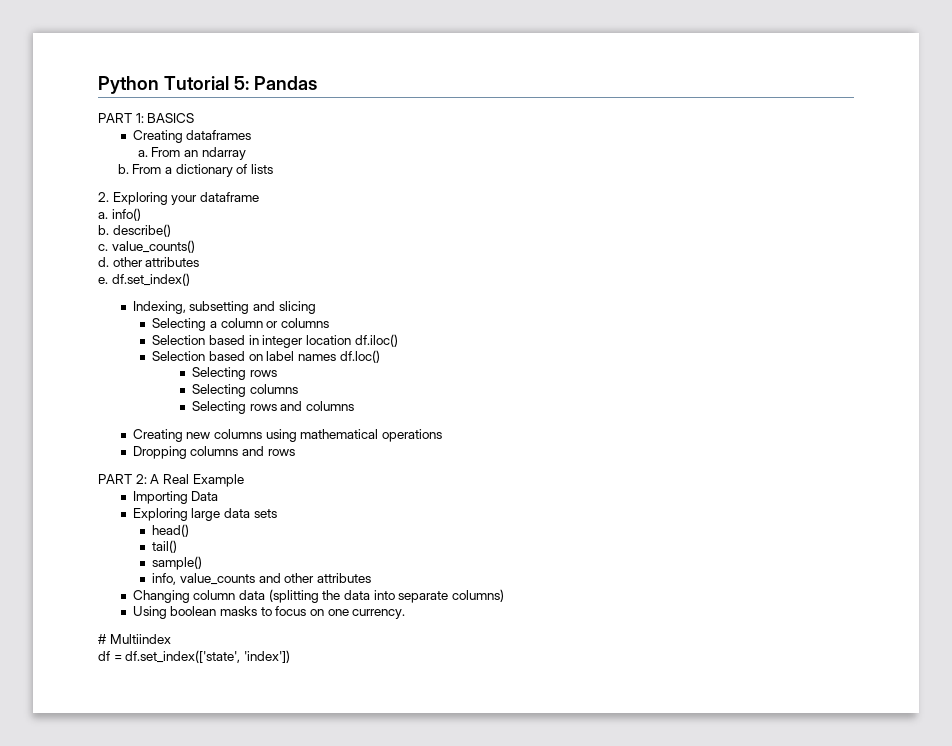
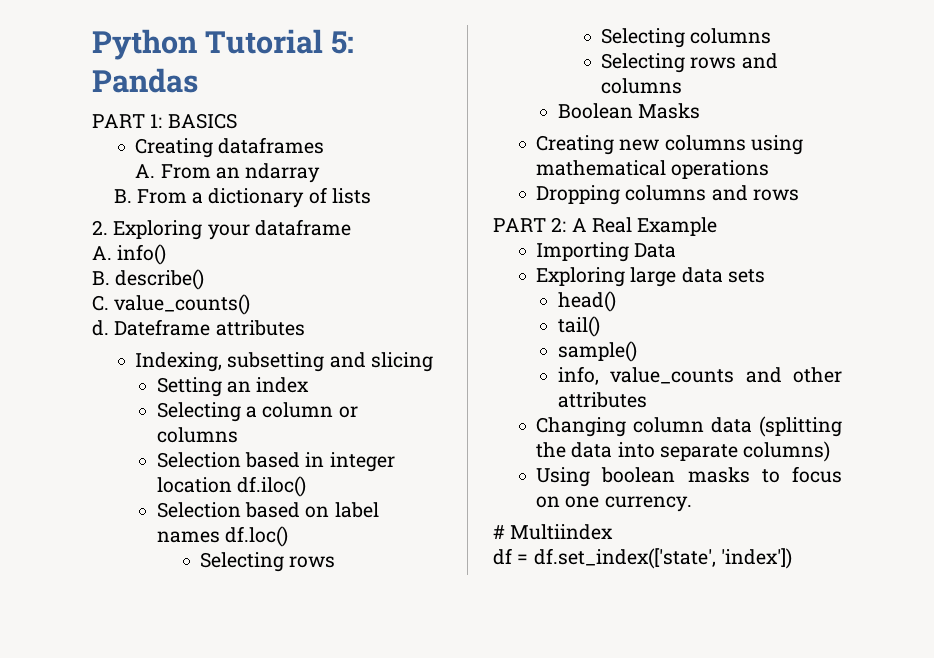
[137,150,148,157] a. -> [135,164,156,178] A.
[117,164,129,174] b. -> [113,189,132,203] B.
[98,212,108,219] a. -> [92,246,112,260] A.
[98,225,109,235] b. -> [92,271,110,285] B.
[98,244,108,251] c. -> [92,295,109,311] C.
[112,257,200,267] [98,273,190,286] other attributes // e. df.set_index() -> [114,319,305,336] Dateframe attributes
(316, 307) none -> [156,377,310,397] // Setting an index
(355, 406) none -> [557,103,701,119] // Boolean Masks

